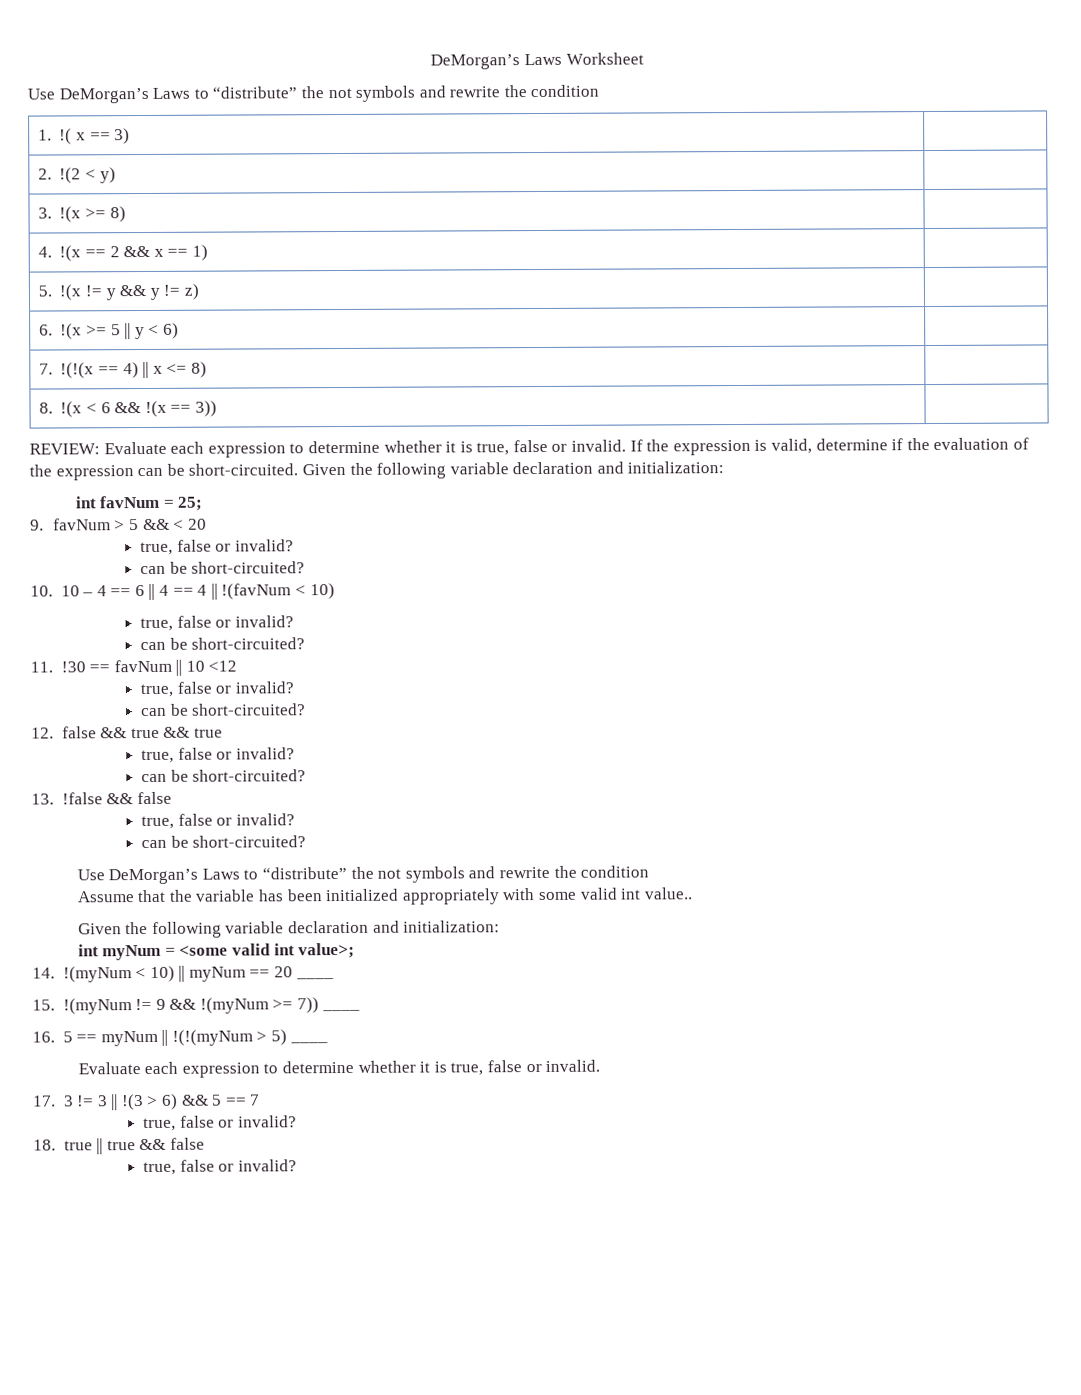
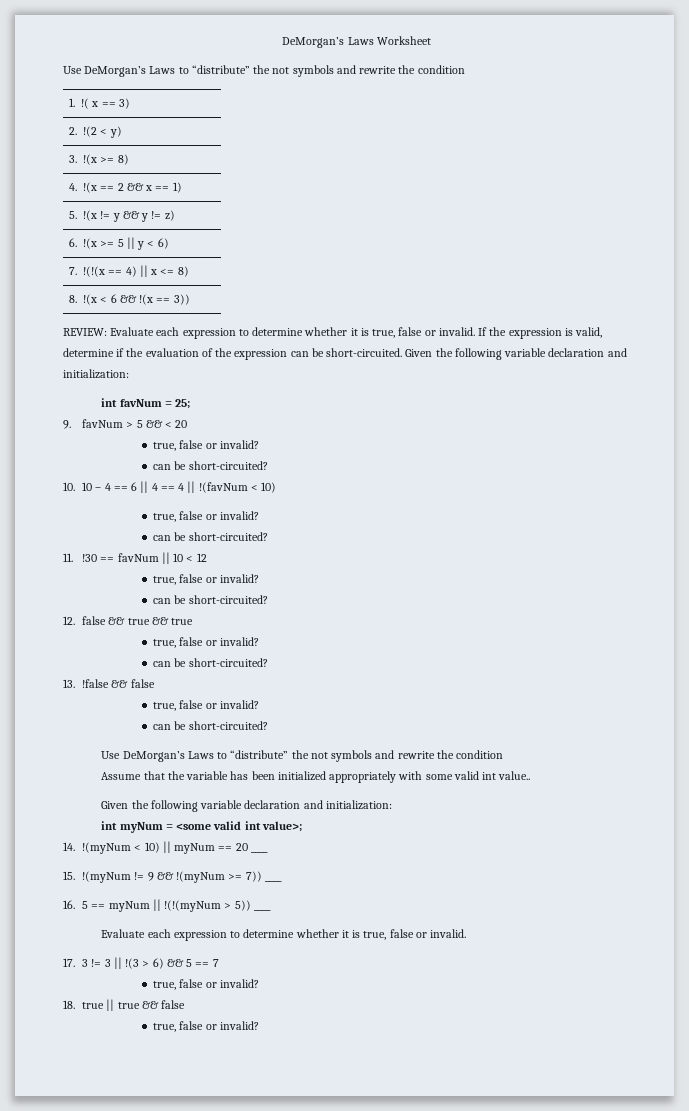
[208,660,238,672] <12 -> [186,553,207,562] < 12
[271,1029,288,1046] 5) -> [234,900,251,911] 5))

